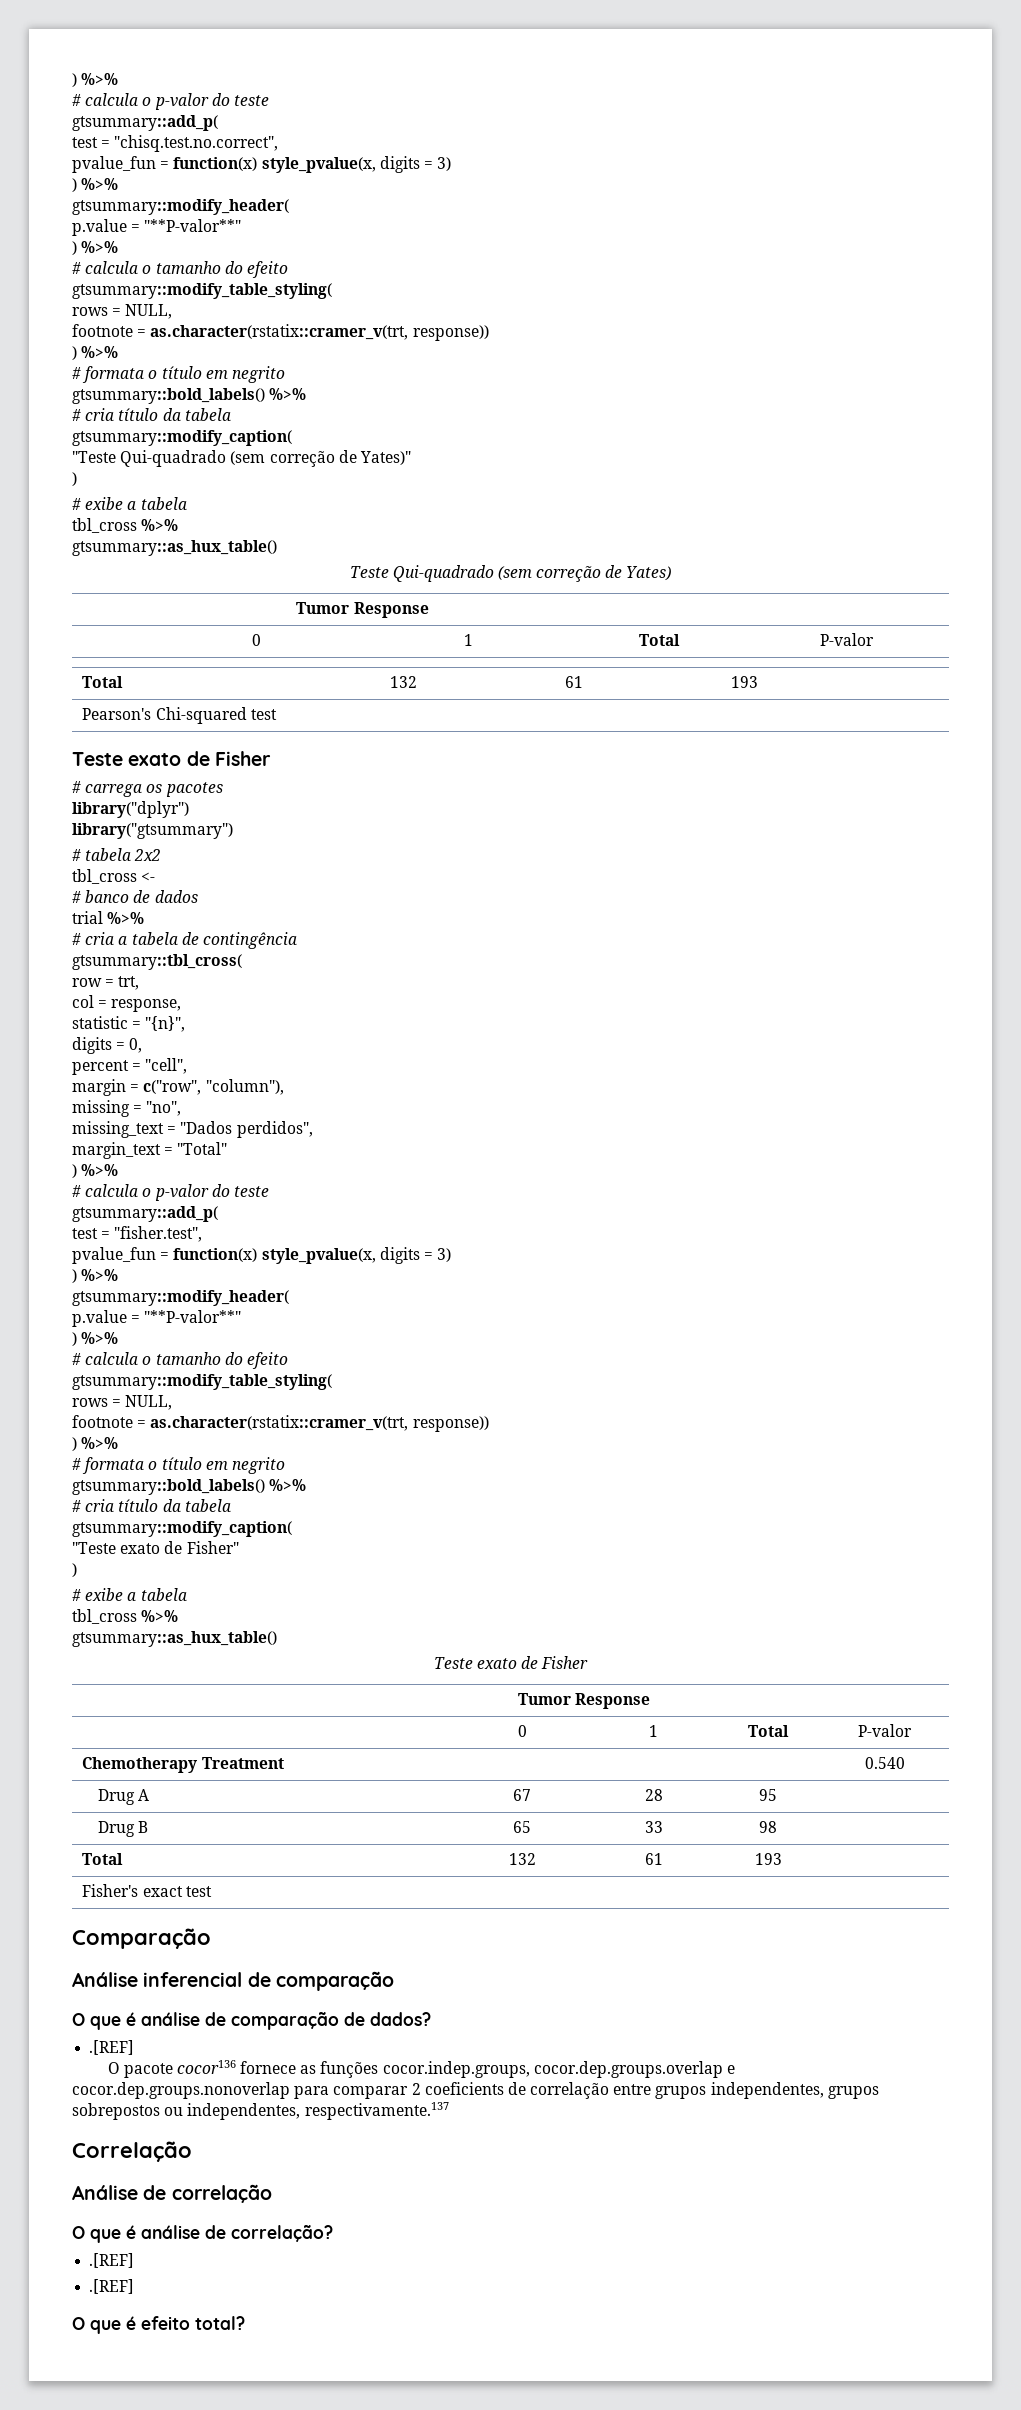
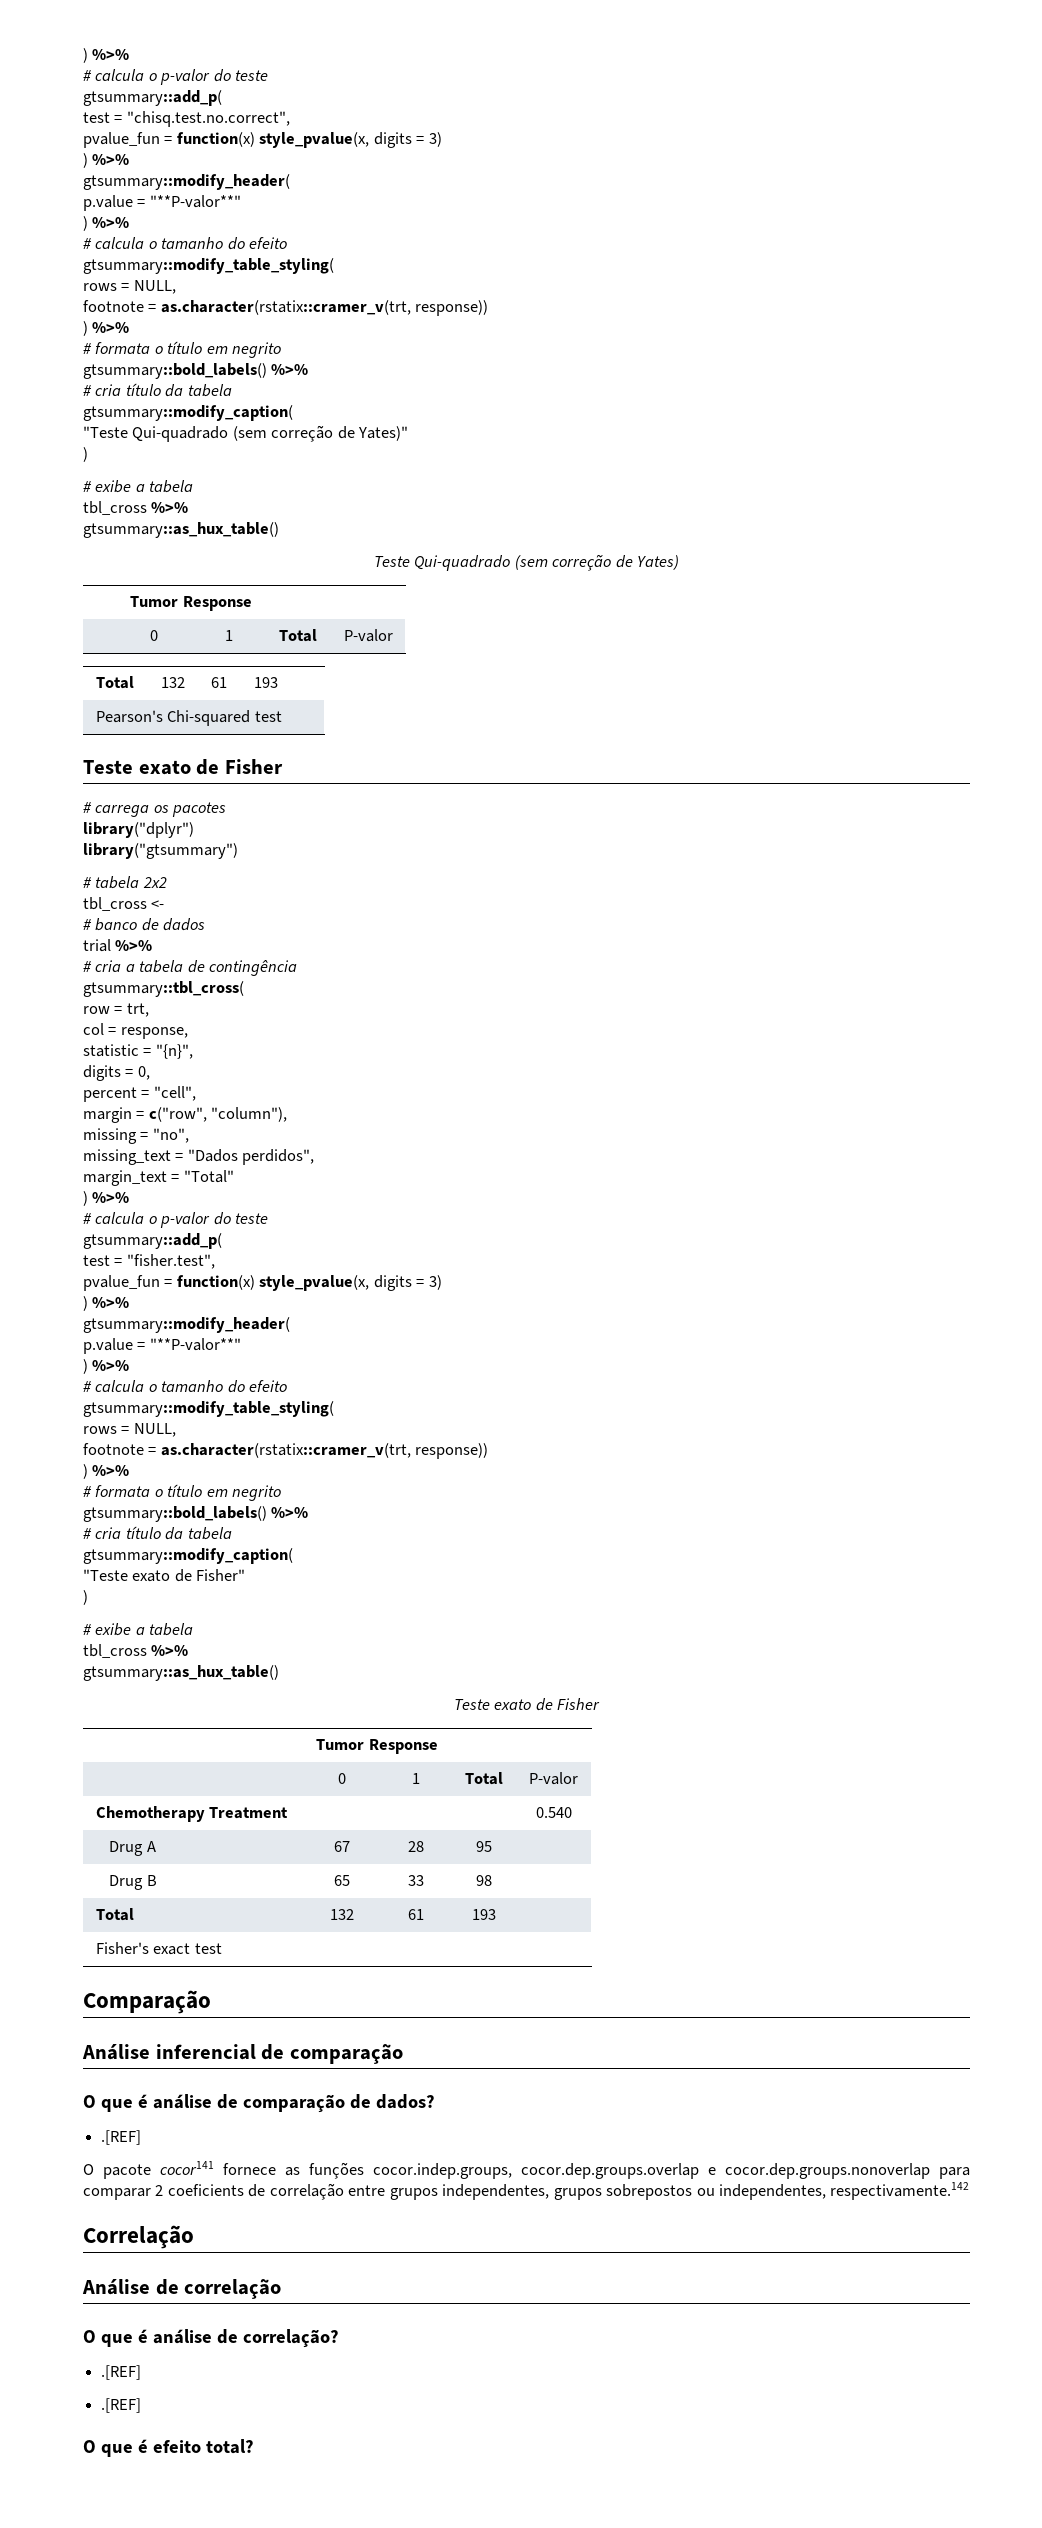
[176,2060,236,2074] cocor136 -> [160,2161,214,2175] cocor141
[304,2102,449,2120] respectivamente.137 -> [830,2182,970,2200] respectivamente.142

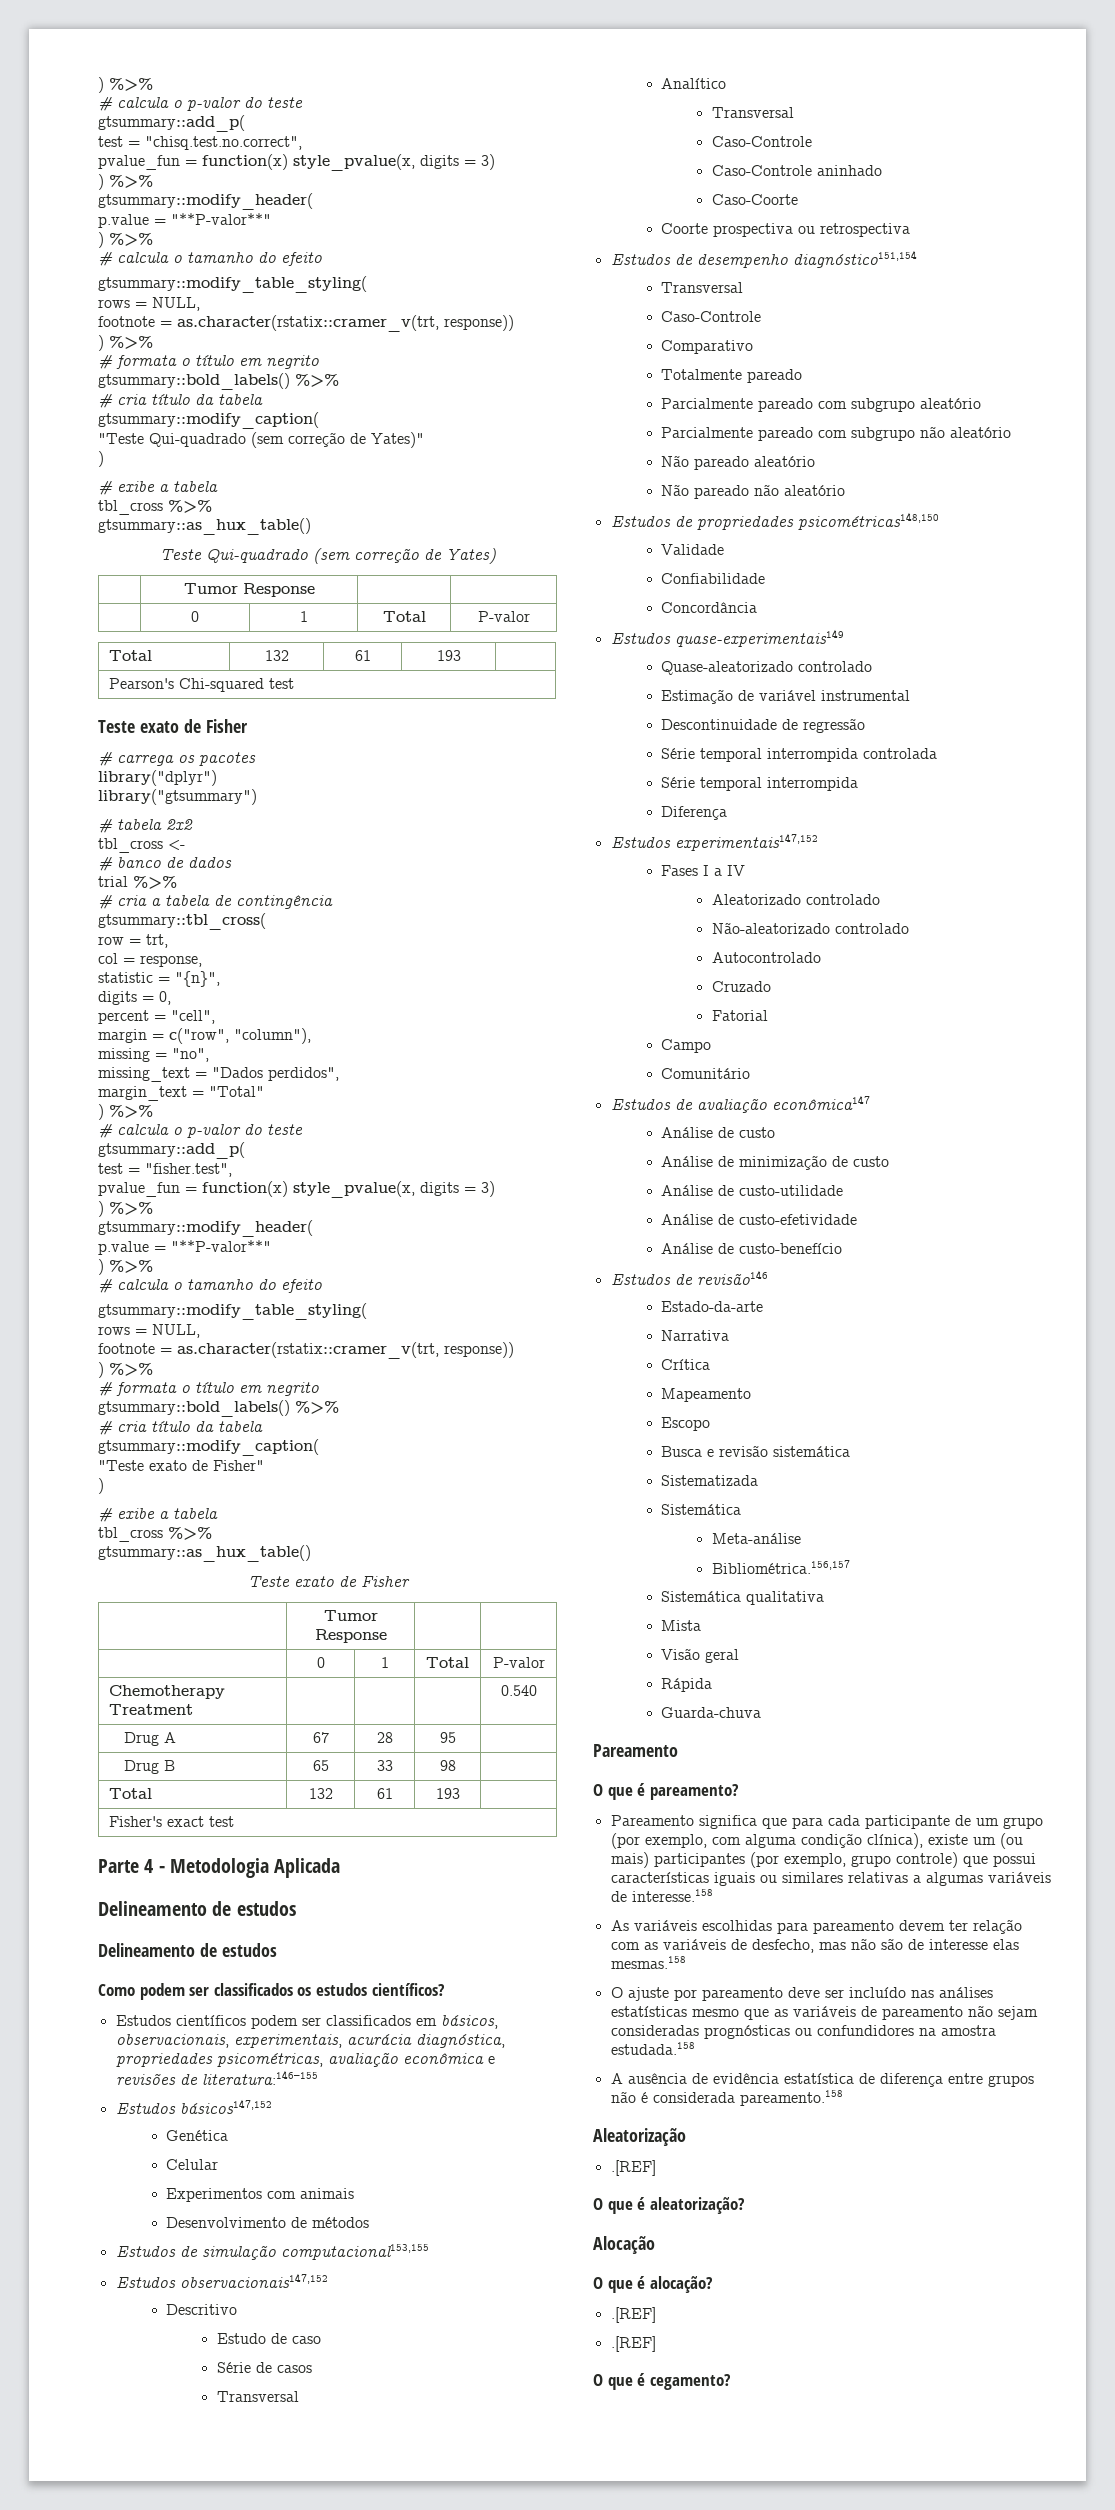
[83,1990,211,2014] [82,2044,403,2064] [83,2094,435,2113] [101,2130,142,2145] [83,2161,970,2179] [83,2182,970,2200] [83,2225,194,2249] [82,2279,282,2299] [83,2329,339,2348] Comparação // Análise inferencial de comparação // O que é análise de comparação de dados? // .[REF] // O pacote cocor141 fornece as funções cocor.indep.groups, cocor.dep.groups.overlap e cocor.dep.groups.nonoverlap para comparar 2 coeficients de correlação entre grupos independentes, grupos sobrepostos ou independentes, respectivamente.142 // Correlação // Análise de correlação // O que é análise de correlação? -> [98,1858,341,1878] [98,1901,296,1916] [98,1943,277,1957] [98,1983,445,2000] [115,2015,498,2029] [115,2034,505,2048] [115,2053,495,2067] [115,2070,318,2085] [115,2099,272,2114] [166,2130,229,2141] [166,2159,219,2170] [166,2188,355,2202] [166,2217,370,2228] [115,2244,429,2260] [115,2273,328,2288] [166,2304,238,2315] [216,2333,321,2344] [216,2362,312,2373] [216,2391,299,2402] [661,78,727,89] [711,107,794,118] [711,136,812,147] [711,165,882,176] [711,194,798,205] [661,223,911,237] [610,250,917,268] [661,282,744,293] [661,311,762,322] [661,340,754,354] [661,369,803,383] [661,398,982,412] [661,426,1012,441] [661,455,816,470] [661,484,846,499] [610,512,939,530] [661,544,725,555] [661,573,766,584] [661,602,758,613] [610,629,844,647] [661,661,873,675] [661,689,911,704] [661,718,866,733] [661,748,938,762] [661,777,859,791] [661,806,728,820] [610,833,818,851] [661,865,746,876] [711,894,880,905] [711,922,909,934] [711,952,821,963] [711,981,771,992] [711,1010,768,1021] [661,1039,712,1053] [661,1068,751,1079] [610,1095,870,1113] [661,1127,776,1138] [661,1155,890,1170] [661,1185,844,1196] [661,1214,858,1225] [661,1243,843,1254] [610,1270,768,1285] [661,1301,764,1312] [661,1330,730,1341] [661,1359,711,1370] [661,1388,752,1402] [661,1417,711,1431] [661,1445,851,1457] [661,1475,759,1486] [661,1504,742,1515] [711,1533,801,1544] [711,1560,850,1574] [661,1591,825,1605] [661,1620,702,1631] [661,1648,740,1663] [661,1678,713,1692] [661,1707,762,1718] [593,1744,678,1757] [593,1783,739,1800] [610,1815,1043,1829] [610,1833,1023,1849] [610,1852,1036,1868] [610,1872,1051,1886] [610,1889,713,1902] [610,1919,1022,1934] [610,1938,1019,1953] [610,1956,686,1969] [610,1987,993,2001] [610,2005,1038,2020] [610,2025,996,2039] [610,2042,695,2055] [610,2073,1034,2087] [610,2090,843,2106] [593,2128,686,2146] [610,2160,656,2176] [593,2197,745,2214] [593,2236,655,2254] [593,2276,713,2293] Parte 4 - Metodologia Aplicada // Delineamento de estudos // Delineamento de estudos // Como podem ser classificados os estudos científicos? // Estudos científicos podem ser classificados em básicos, observacionais, experimentais, acurácia diagnóstica, propriedades psicométricas, avaliação econômica e revisões de literatura:146–155 // Estudos básicos147,152 // Genética // Celular // Experimentos com animais // Desenvolvimento de métodos // Estudos de simulação computacional153,155 // Estudos observacionais147,152 // Descritivo // Estudo de caso // Série de casos // Transversal // Analítico // Transversal // Caso-Controle // Caso-Controle aninhado // Caso-Coorte // Coorte prospectiva ou retrospectiva // Estudos de desempenho diagnóstico151,154 // Transversal // Caso-Controle // Comparativo // Totalmente pareado // Parcialmente pareado com subgrupo aleatório // Parcialmente pareado com subgrupo não aleatório // Não pareado aleatório // Não pareado não aleatório // Estudos de propriedades psicométricas148,150 // Validade // Confiabilidade // Concordância // Estudos quase-experimentais149 // Quase-aleatorizado controlado // Estimação de variável instrumental // Descontinuidade de regressão // Série temporal interrompida controlada // Série temporal interrompida // Diferença // Estudos experimentais147,152 // Fases I a IV // Aleatorizado controlado // Não-aleatorizado controlado // Autocontrolado // Cruzado // Fatorial // Campo // Comunitário // Estudos de avaliação econômica147 // Análise de custo // Análise de minimização de custo // Análise de custo-utilidade // Análise de custo-efetividade // Análise de custo-benefício // Estudos de revisão146 // Estado-da-arte // Narrativa // Crítica // Mapeamento // Escopo // Busca e revisão sistemática // Sistematizada // Sistemática // Meta-análise // Bibliométrica.156,157 // Sistemática qualitativa // Mista // Visão geral // Rápida // Guarda-chuva // Pareamento // O que é pareamento? // Pareamento significa que para cada participante de um grupo (por exemplo, com alguma condição clínica), existe um (ou mais) participantes (por exemplo, grupo controle) que possui características iguais ou similares relativas a algumas variáveis de interesse.158 // As variáveis escolhidas para pareamento devem ter relação com as variáveis de desfecho, mas não são de interesse elas mesmas.158 // O ajuste por pareamento deve ser incluído nas análises estatísticas mesmo que as variáveis de pareamento não sejam consideradas prognósticas ou confundidores na amostra estudada.158 // A ausência de evidência estatística de diferença entre grupos não é considerada pareamento.158 // Aleatorização // .[REF] // O que é aleatorização? // Alocação // O que é alocação?
[152,2439,254,2454] efeito total? -> [649,2374,731,2390] cegamento?

